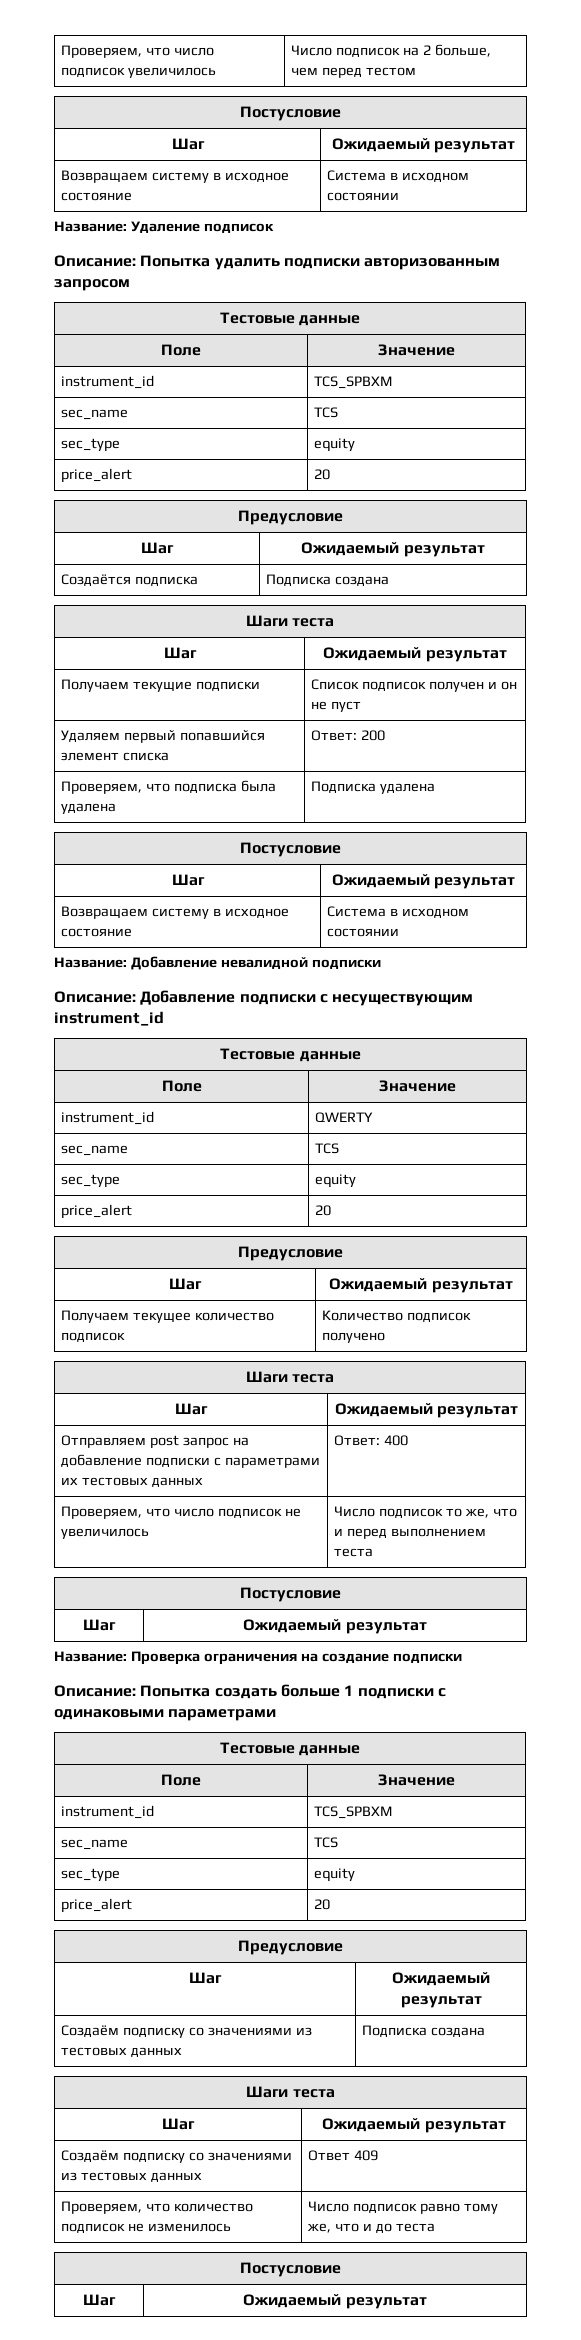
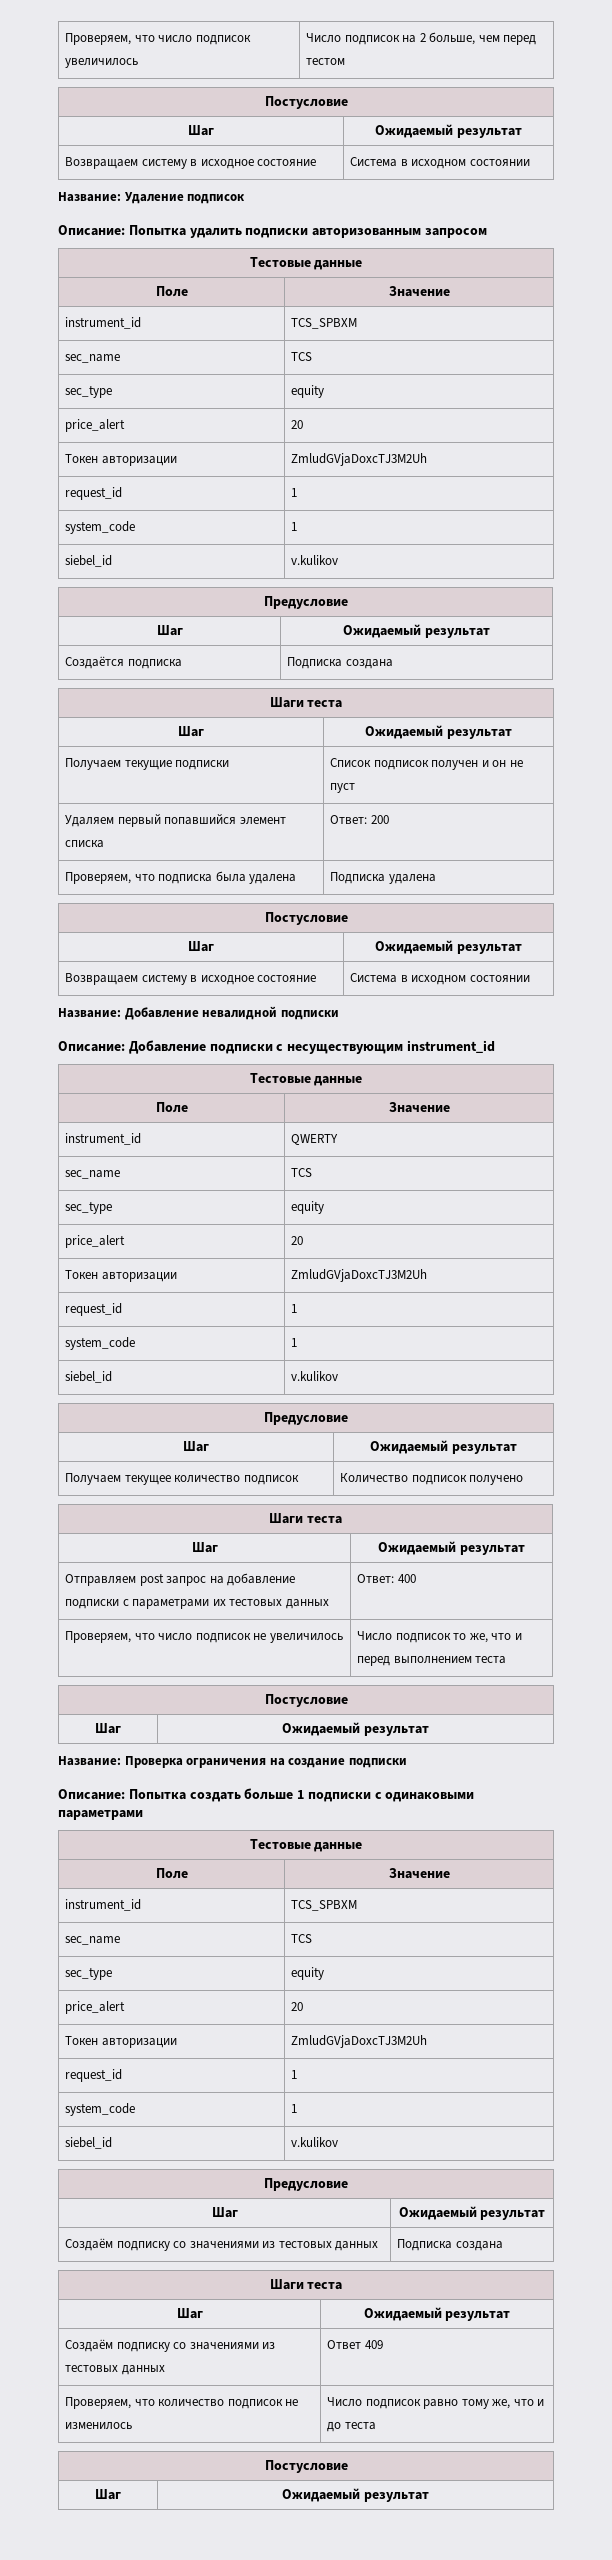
(330, 474) none -> [65,454,177,466] [291,453,428,466] [65,487,123,500] [291,488,298,497] [65,521,136,534] [291,522,298,531] [65,555,113,567] [291,555,339,565] // Токен авторизации | ZmludGVjaDoxcTJ3M2Uh // request_id | 1 // system_code | 1 // siebel_id | v.kulikov
(331, 1210) none -> [65,1270,177,1282] [291,1269,428,1282] [65,1303,123,1316] [291,1304,298,1313] [65,1337,136,1350] [291,1338,298,1347] [65,1371,113,1383] [291,1371,339,1381] // Токен авторизации | ZmludGVjaDoxcTJ3M2Uh // request_id | 1 // system_code | 1 // siebel_id | v.kulikov
(330, 1904) none -> [65,2036,177,2048] [291,2035,428,2048] [65,2069,123,2082] [291,2070,298,2079] [65,2103,136,2116] [291,2104,298,2113] [65,2137,113,2149] [291,2137,339,2147] // Токен авторизации | ZmludGVjaDoxcTJ3M2Uh // request_id | 1 // system_code | 1 // siebel_id | v.kulikov

